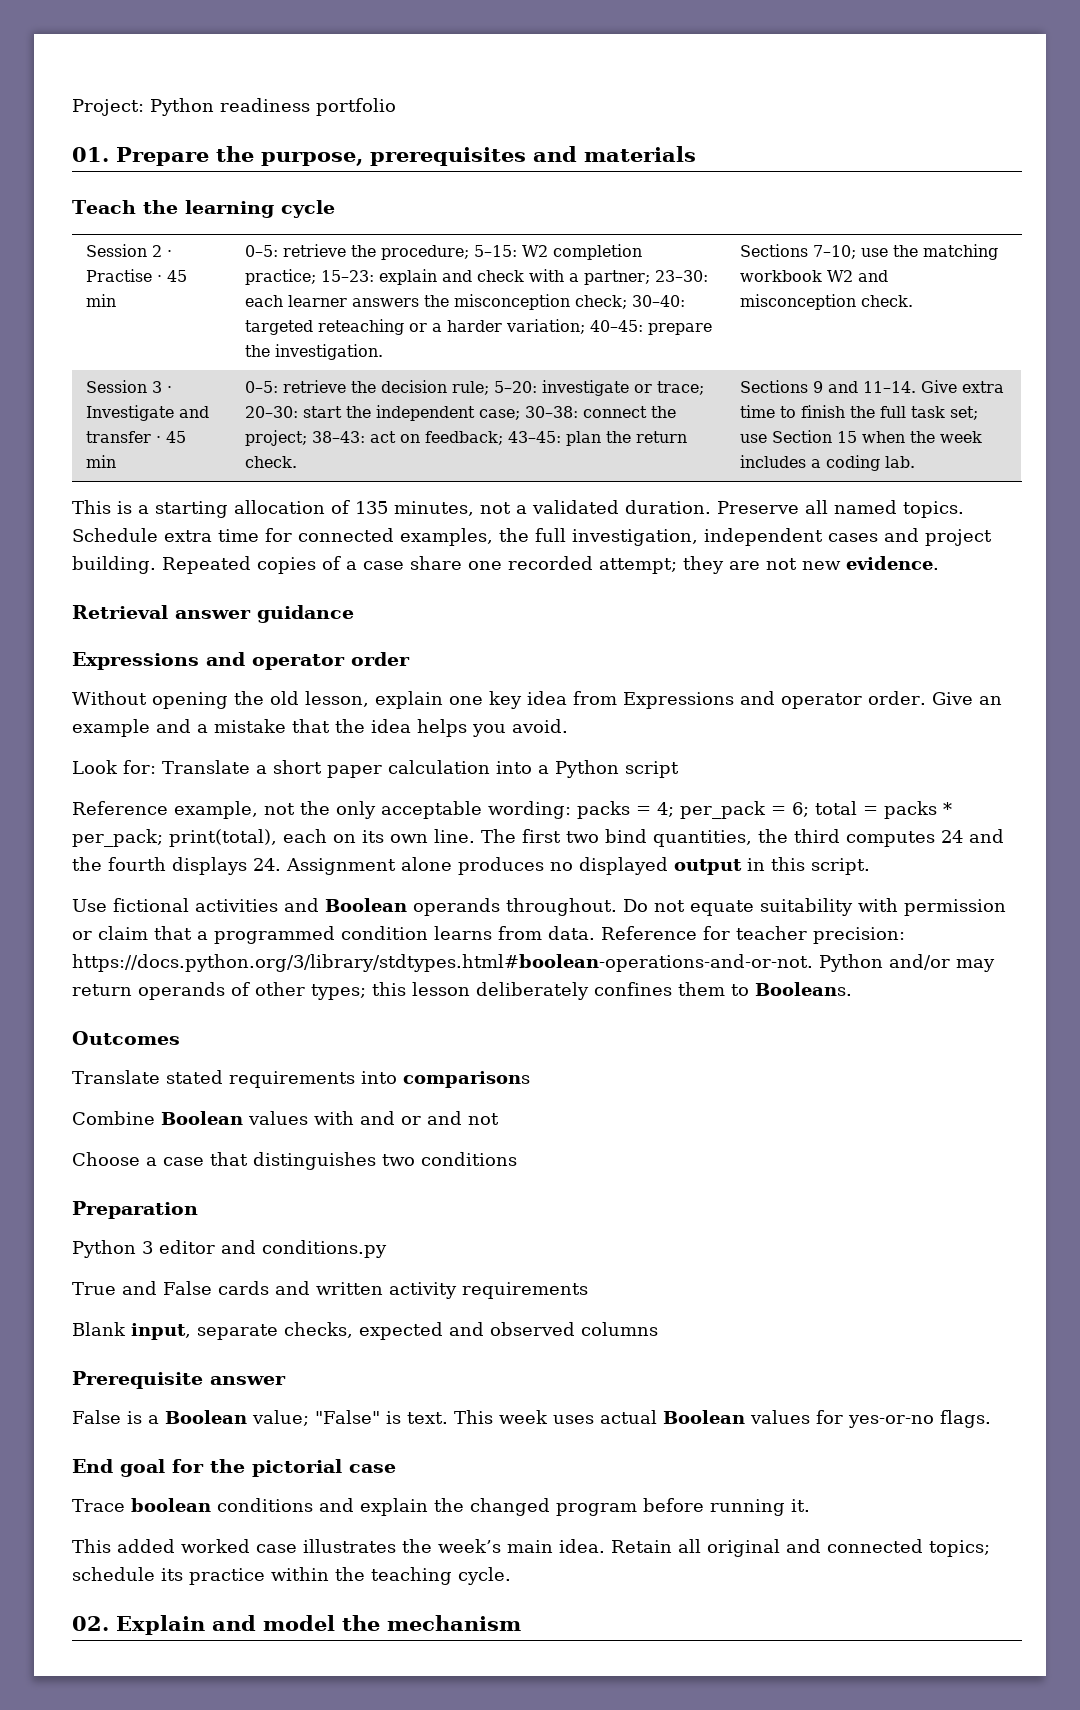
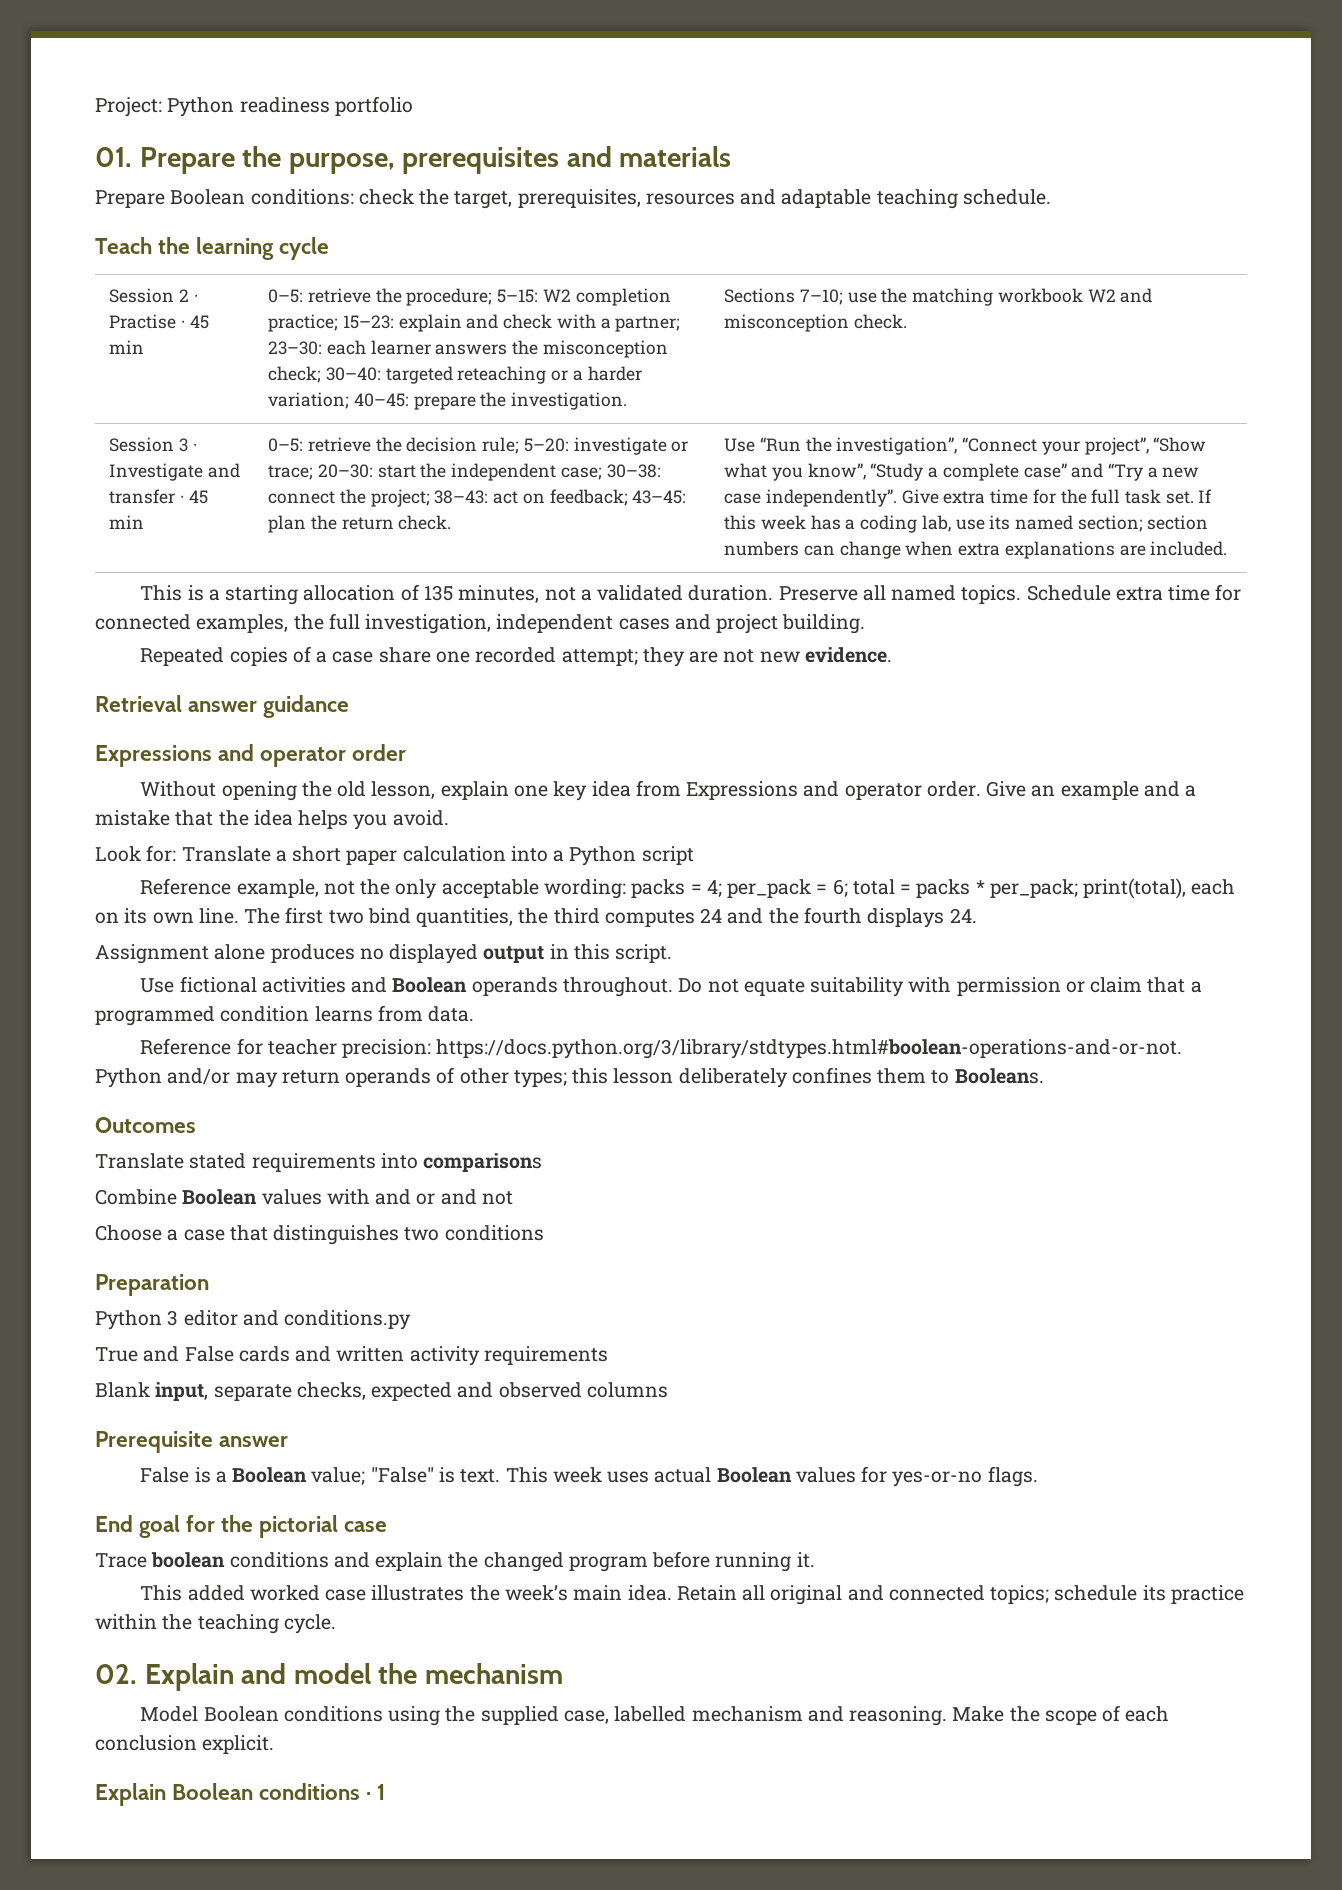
(696, 154) none -> [95,189,1051,209] // Prepare Boolean conditions: check the target, prerequisites, resources and adaptable teaching schedule.
[739,380,916,393] Sections 9 and 11–14. -> [724,437,1207,455] [724,463,1200,481] [724,489,897,507] Use “Run the investigation”, “Connect your project”, “Show what you know”, “Study a complete case” and “Try a new case independently”.
[779,405,845,418] to finish -> [1032,489,1056,504] for
[949,406,978,420] [739,430,982,443] [739,455,915,471] set; use Section 15 when the week includes a coding lab. -> [1165,489,1213,504] [724,515,1209,533] [724,541,1228,559] set. If this week has a coding lab, use its named section; section numbers can change when extra explanations are included.
(156, 565) none -> (866, 624) //
(281, 864) none -> (977, 915) //
(595, 933) none -> (475, 1014) //
(521, 1623) none -> [140,1705,1170,1726] [95,1735,275,1754] [95,1783,386,1806] // Model Boolean conditions using the supplied case, labelled mechanism and reasoning. Make the scope of each conclusion explicit. // Explain Boolean conditions · 1

